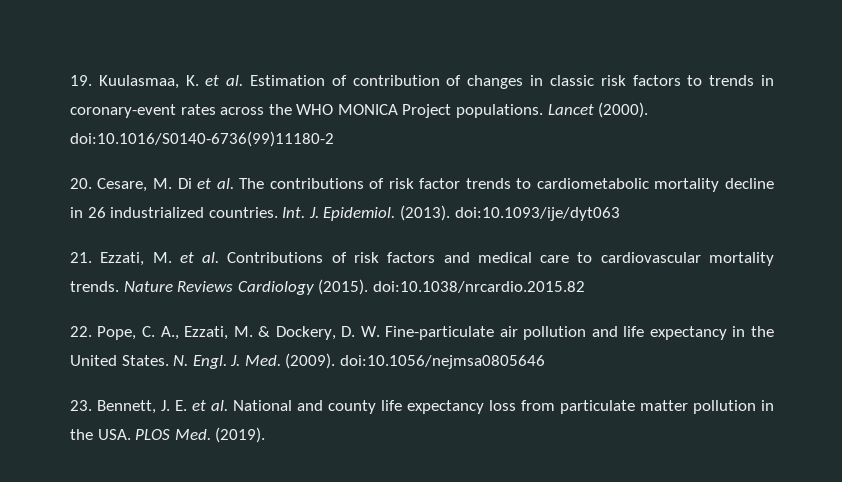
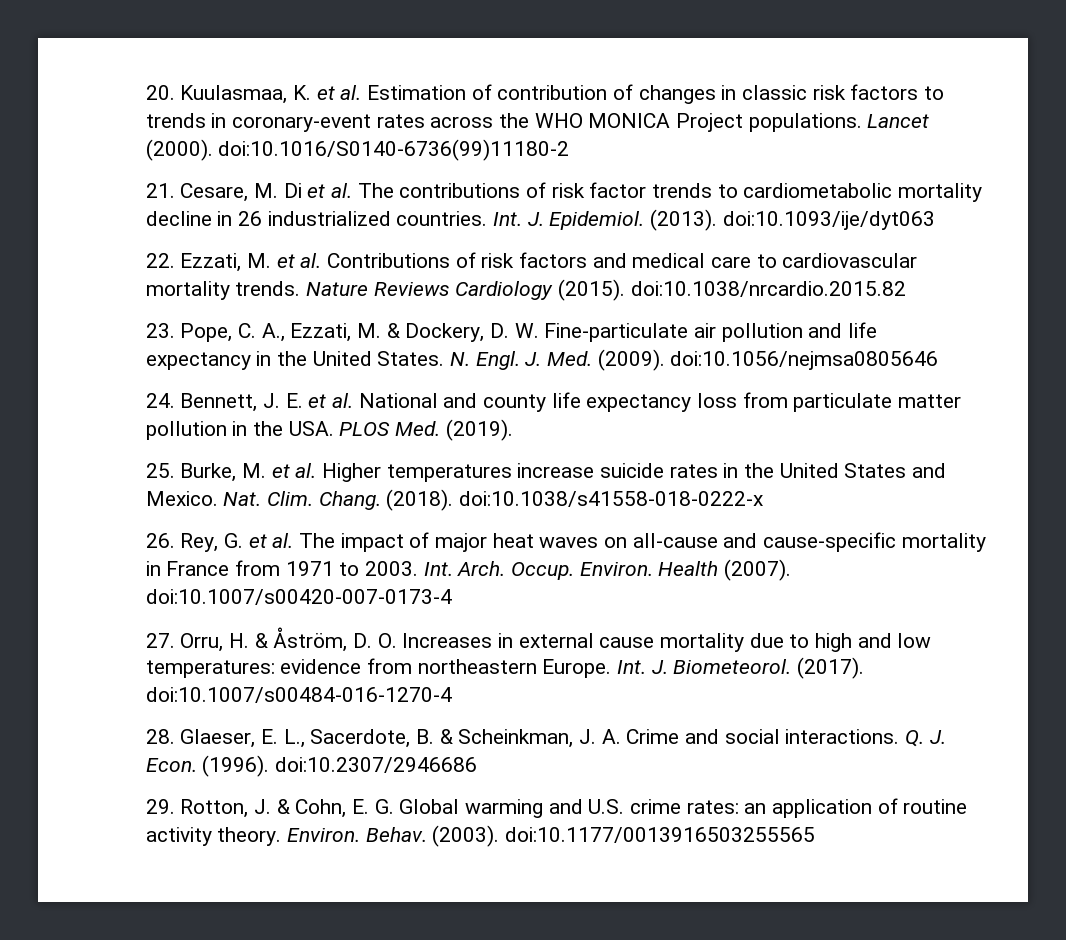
[69,75,92,86] 19. -> [145,85,175,100] 20.
[69,178,92,189] 20. -> [145,183,175,198] 21.
[69,252,92,263] 21. -> [145,253,175,268] 22.
[69,326,92,337] 22. -> [145,323,175,338] 23.
[69,400,92,411] 23. -> [145,393,175,408] 24.
(266, 435) none -> [145,463,946,482] [145,489,763,511] [145,532,986,552] [145,559,791,581] [145,589,452,605] [145,627,932,652] [145,657,864,679] [145,687,452,703] [145,729,946,748] [145,755,477,777] [145,798,968,818] [145,825,815,847] // 25. Burke, M. et al. Higher temperatures increase suicide rates in the United States and Mexico. Nat. Clim. Chang. (2018). doi:10.1038/s41558-018-0222-x // 26. Rey, G. et al. The impact of major heat waves on all-cause and cause-specific mortality in France from 1971 to 2003. Int. Arch. Occup. Environ. Health (2007). doi:10.1007/s00420-007-0173-4 // 27. Orru, H. & Åström, D. O. Increases in external cause mortality due to high and low temperatures: evidence from northeastern Europe. Int. J. Biometeorol. (2017). doi:10.1007/s00484-016-1270-4 // 28. Glaeser, E. L., Sacerdote, B. & Scheinkman, J. A. Crime and social interactions. Q. J. Econ. (1996). doi:10.2307/2946686 // 29. Rotton, J. & Cohn, E. G. Global warming and U.S. crime rates: an application of routine activity theory. Environ. Behav. (2003). doi:10.1177/0013916503255565

